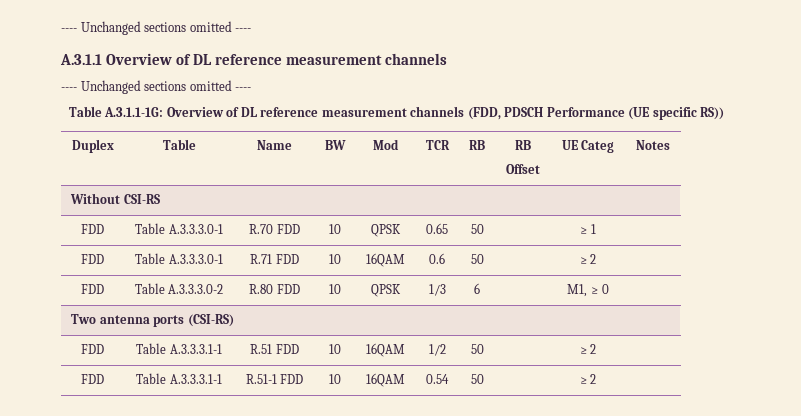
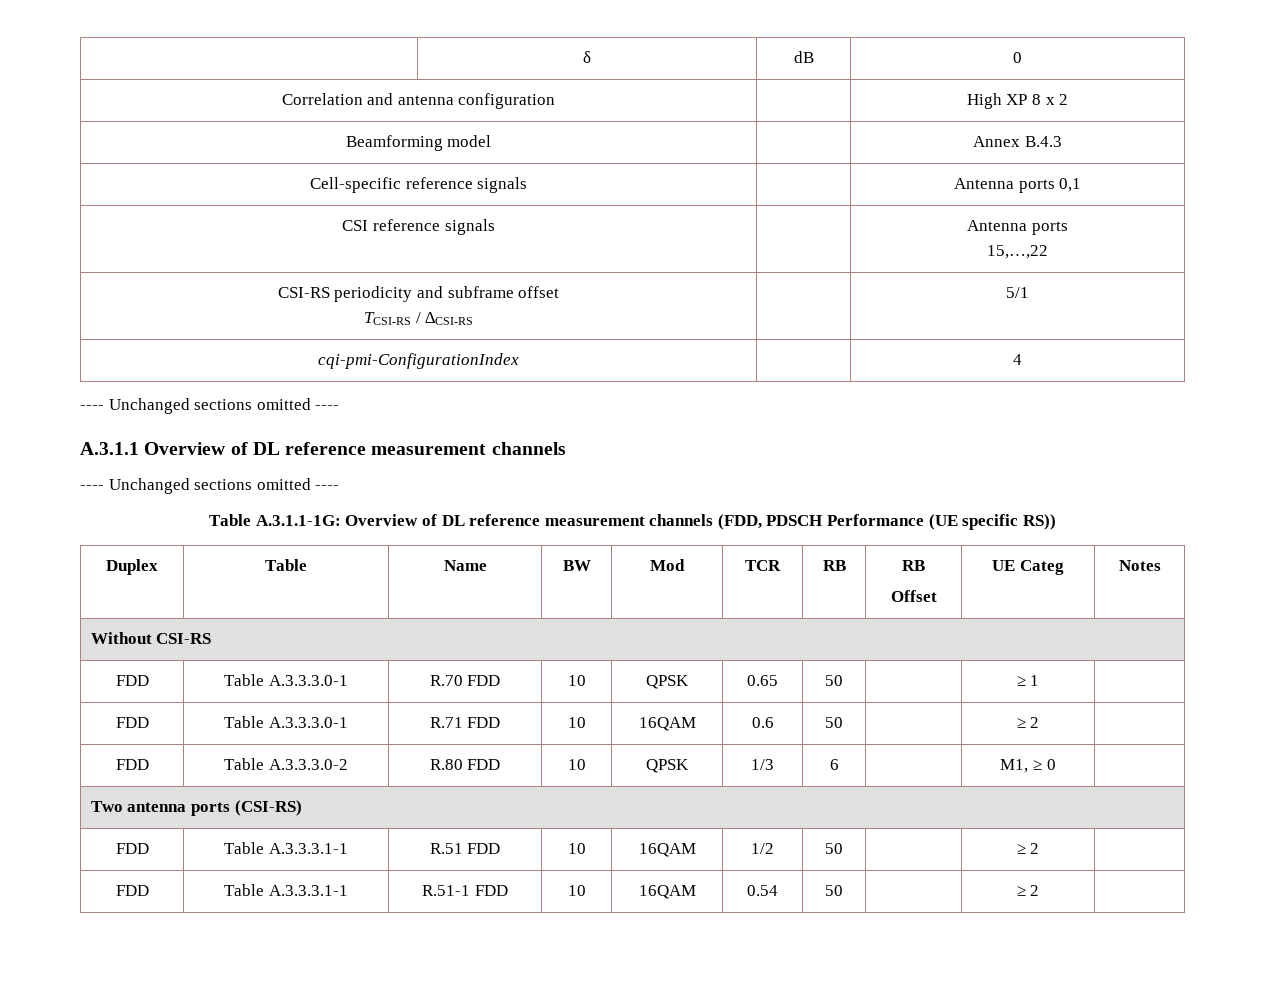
(61, 30) none -> [583,51,591,63] [793,51,814,63] [1013,52,1022,63] [281,93,556,109] [966,93,1069,109] [345,135,492,151] [973,136,1062,147] [309,177,528,193] [953,178,1082,193] [342,219,495,235] [967,220,1068,235] [987,245,1048,259] [277,286,560,302] [363,311,474,325] [1006,287,1029,298] [318,353,519,369] [1013,354,1022,365] | δ | dB | 0 // Correlation and antenna configuration | | High XP 8 x 2 // Beamforming model | | Annex B.4.3 // Cell-specific reference signals | | Antenna ports 0,1 // CSI reference signals | | Antenna ports // 15,…,22 // CSI-RS periodicity and subframe offset // TCSI-RS / ∆CSI-RS | | 5/1 // cqi-pmi-ConfigurationIndex | | 4 //

